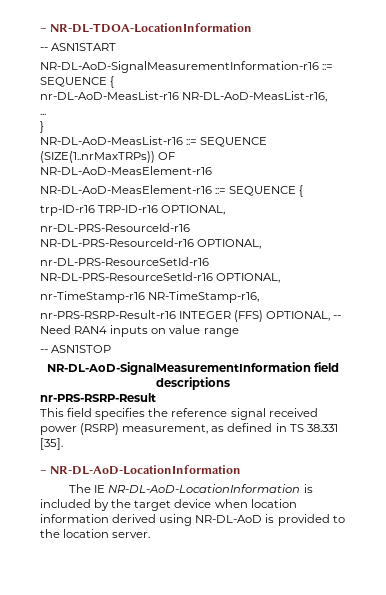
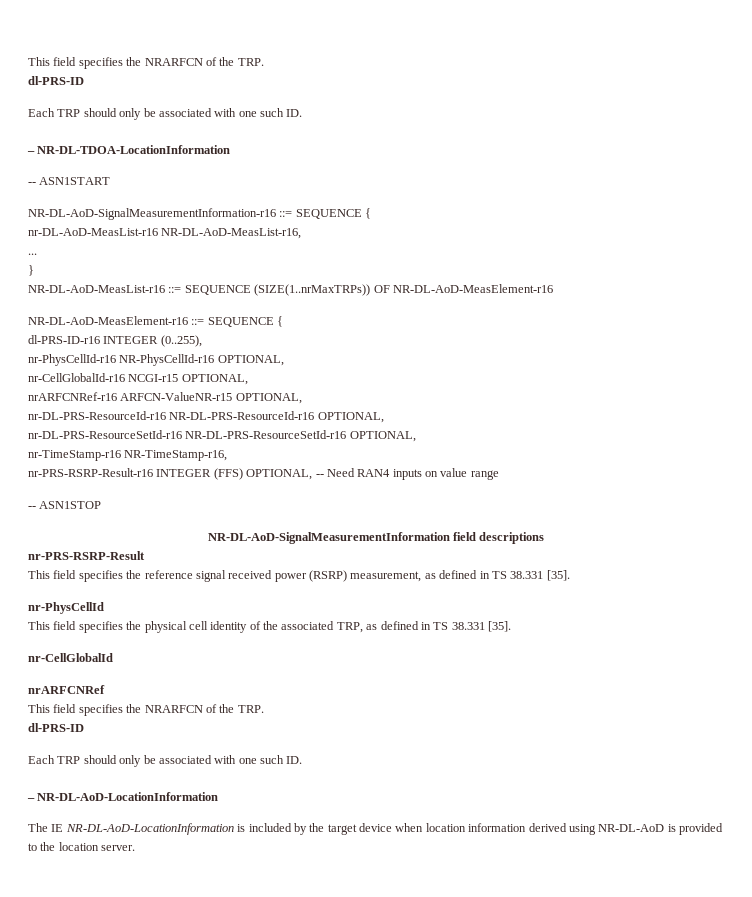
(40, 30) none -> [28,57,264,69] [28,76,84,85] [28,108,303,120] This field specifies the NRARFCN of the TRP. // dl-PRS-ID // Each TRP should only be associated with one such ID. //
[40,205,159,216] trp-ID-r16 TRP-ID-r16 -> [28,335,202,347] [28,354,284,366] [28,373,248,385] [28,392,233,401] dl-PRS-ID-r16 INTEGER (0..255), // nr-PhysCellId-r16 NR-PhysCellId-r16 OPTIONAL, // nr-CellGlobalId-r16 NCGI-r15 OPTIONAL, // nrARFCNRef-r16 ARFCN-ValueNR-r15
(63, 444) none -> [28,602,104,614] [28,621,511,633] [28,653,113,662] [28,685,105,694] [28,704,264,716] [28,723,84,732] [28,755,303,767] // nr-PhysCellId // This field specifies the physical cell identity of the associated TRP, as defined in TS 38.331 [35]. // nr-CellGlobalId // nrARFCNRef // This field specifies the NRARFCN of the TRP. // dl-PRS-ID // Each TRP should only be associated with one such ID.

